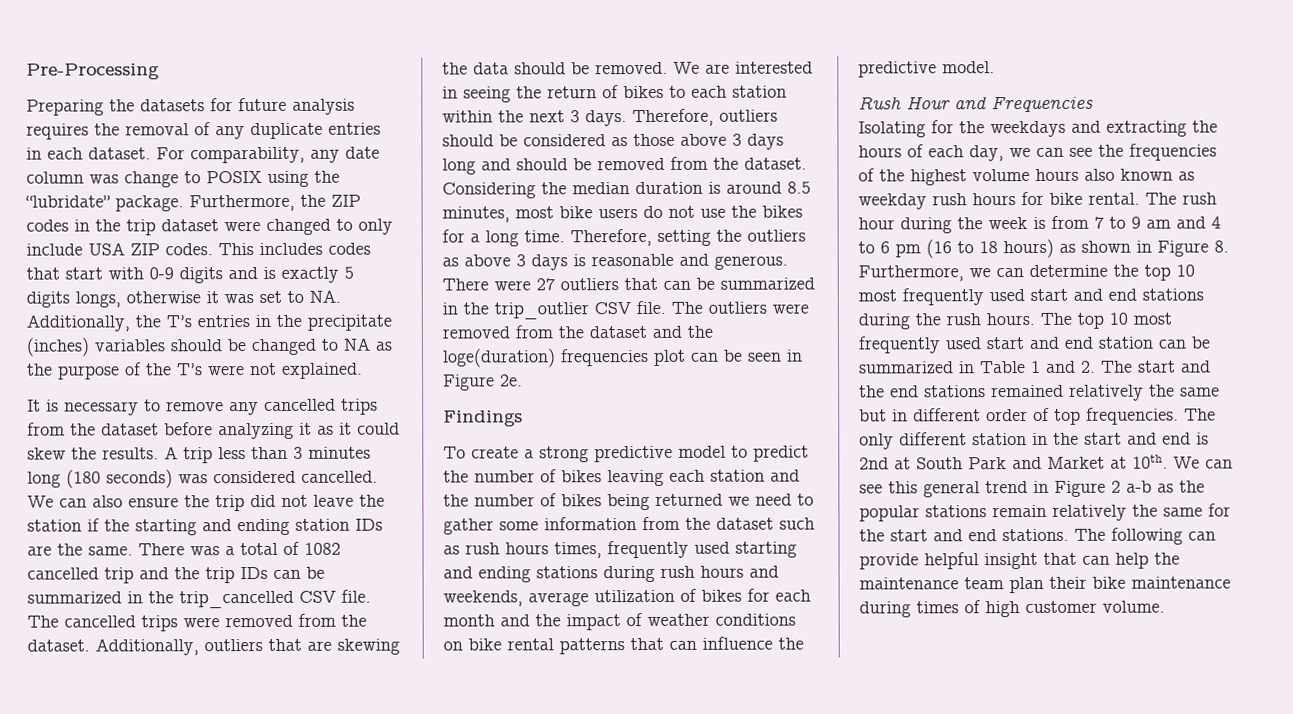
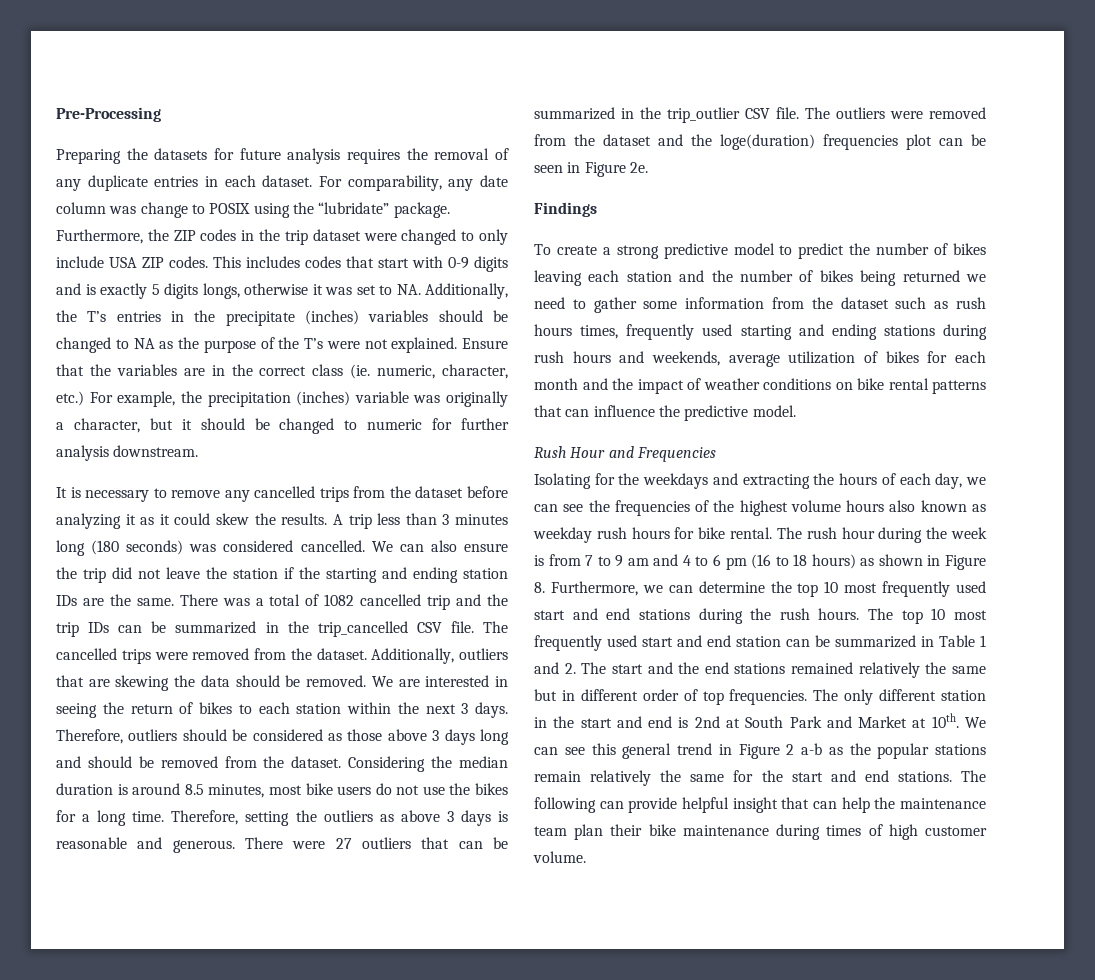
(363, 370) none -> [462,338,508,349] [56,364,508,379] [56,391,508,407] [56,418,509,434] [56,445,199,461] Ensure that the variables are in the correct class (ie. numeric, character, etc.) For example, the precipitation (inches) variable was originally a character, but it should be changed to numeric for further analysis downstream.

